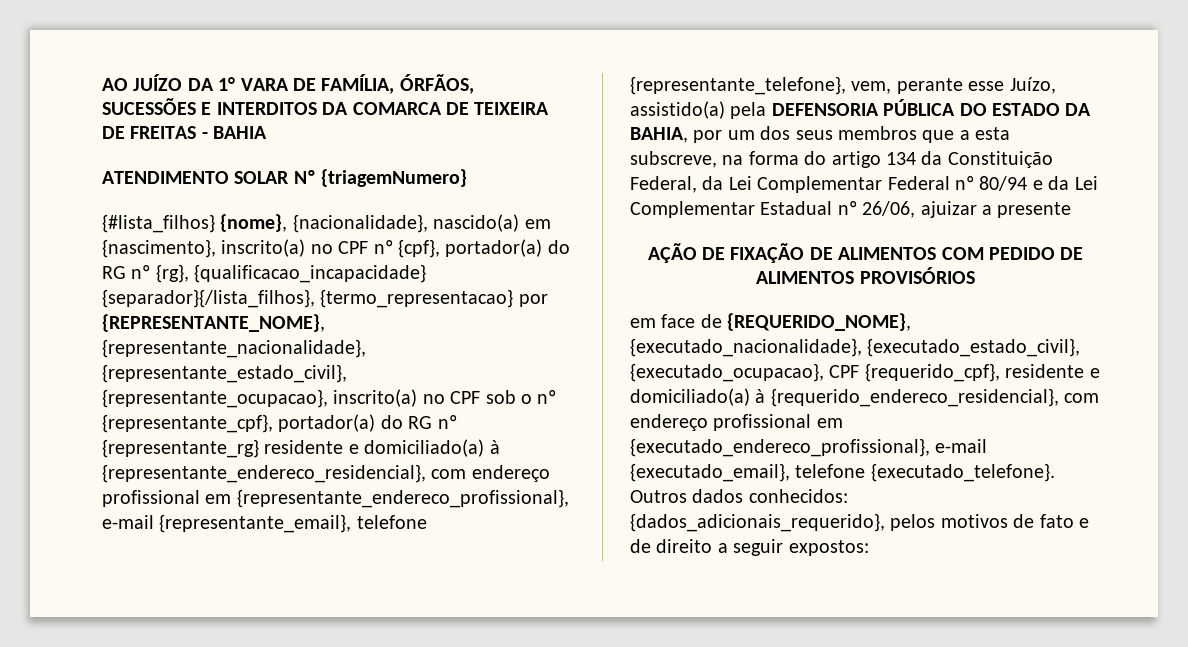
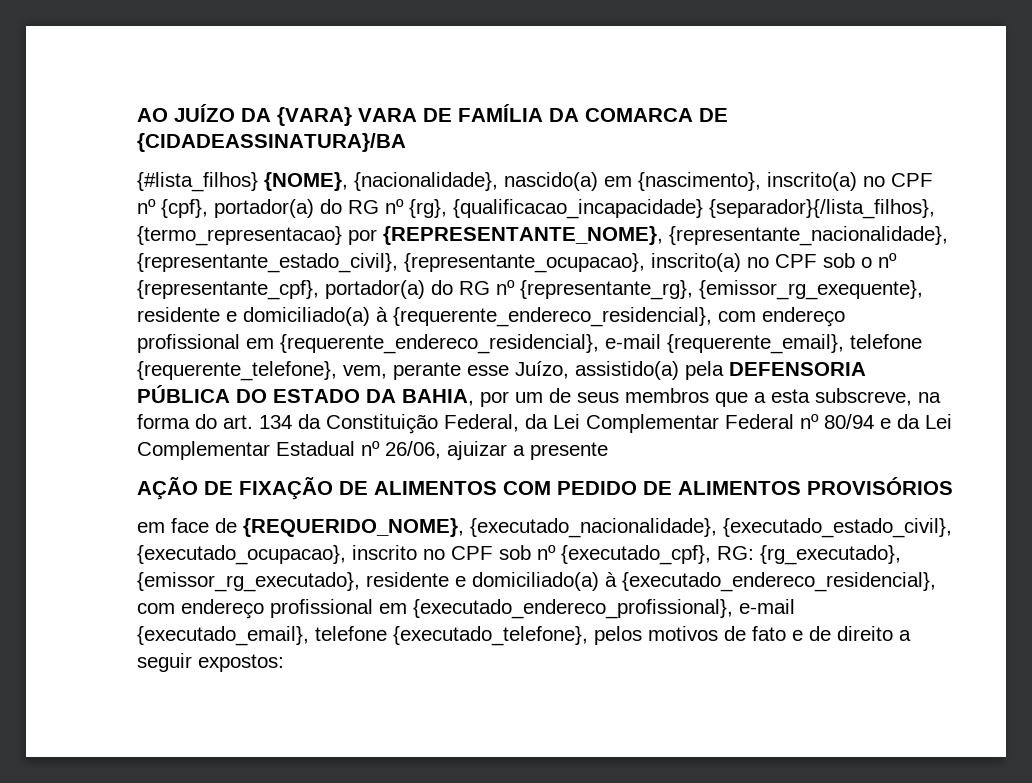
[218,77,236,91] 1° -> [277,107,352,126] {VARA}
[321,74,474,94] [102,98,550,115] [102,126,268,139] [102,169,468,187] FAMÍLIA, ÓRFÃOS, SUCESSÕES E INTERDITOS DA COMARCA DE TEIXEIRA DE FREITAS - BAHIA // ATENDIMENTO SOLAR Nº {triagemNumero} -> [458,104,728,122] [137,133,406,152] FAMÍLIA DA COMARCA DE {CIDADEASSINATURA}/BA
[220,214,288,232] {nome}, -> [264,172,348,191] {NOME},
[102,439,500,458] [102,464,550,483] [102,489,569,508] [102,514,427,533] [630,76,846,95] {representante_rg} residente e domiciliado(a) à {representante_endereco_residencial}, com endereço profissional em {representante_endereco_profissional}, e-mail {representante_email}, telefone {representante_telefone}, -> [520,280,923,300] [137,307,845,327] [137,334,922,354] [137,361,337,381] {representante_rg}, {emissor_rg_exequente}, residente e domiciliado(a) à {requerente_endereco_residencial}, com endereço profissional em {requerente_endereco_residencial}, e-mail {requerente_email}, telefone {requerente_telefone},
[760,126,791,140] dos -> [549,388,571,403] de
[831,151,881,168] artigo -> [223,415,253,429] art.
[829,363,1100,382] [630,388,1059,407] CPF {requerido_cpf}, residente e domiciliado(a) à {requerido_endereco_residencial}, -> [352,545,901,565] [137,572,936,592] inscrito no CPF sob nº {executado_cpf}, RG: {rg_executado}, {emissor_rg_executado}, residente e domiciliado(a) à {executado_endereco_residencial},
[870,463,1055,482] [630,489,848,503] [630,513,885,532] {executado_telefone}. Outros dados conhecidos: {dados_adicionais_requerido}, -> [393,626,588,646] {executado_telefone},

